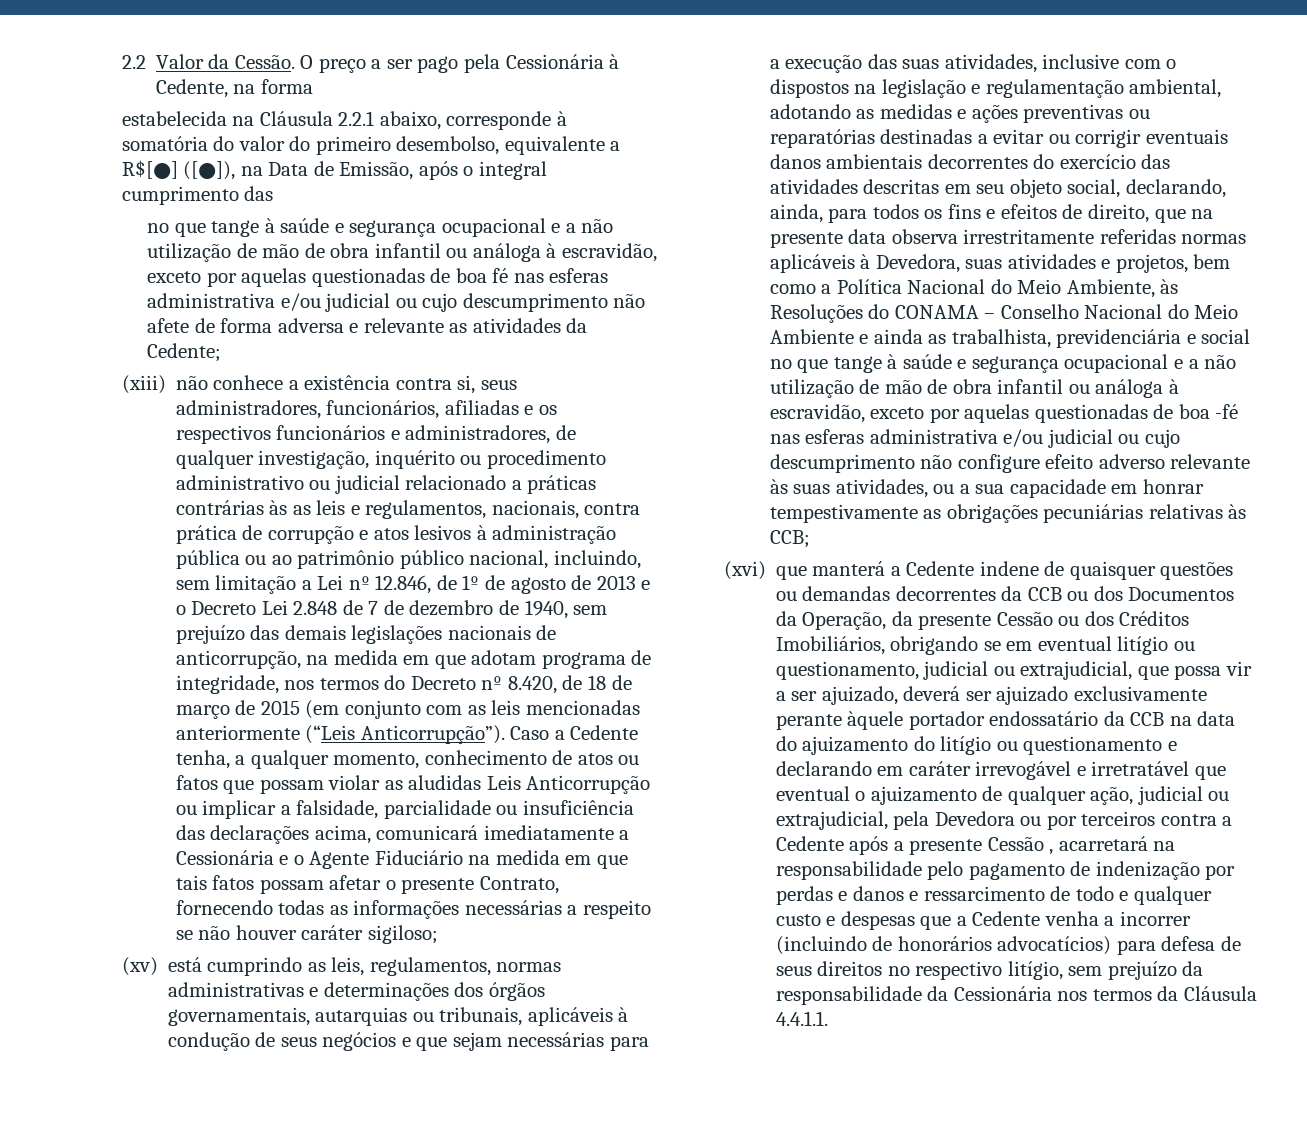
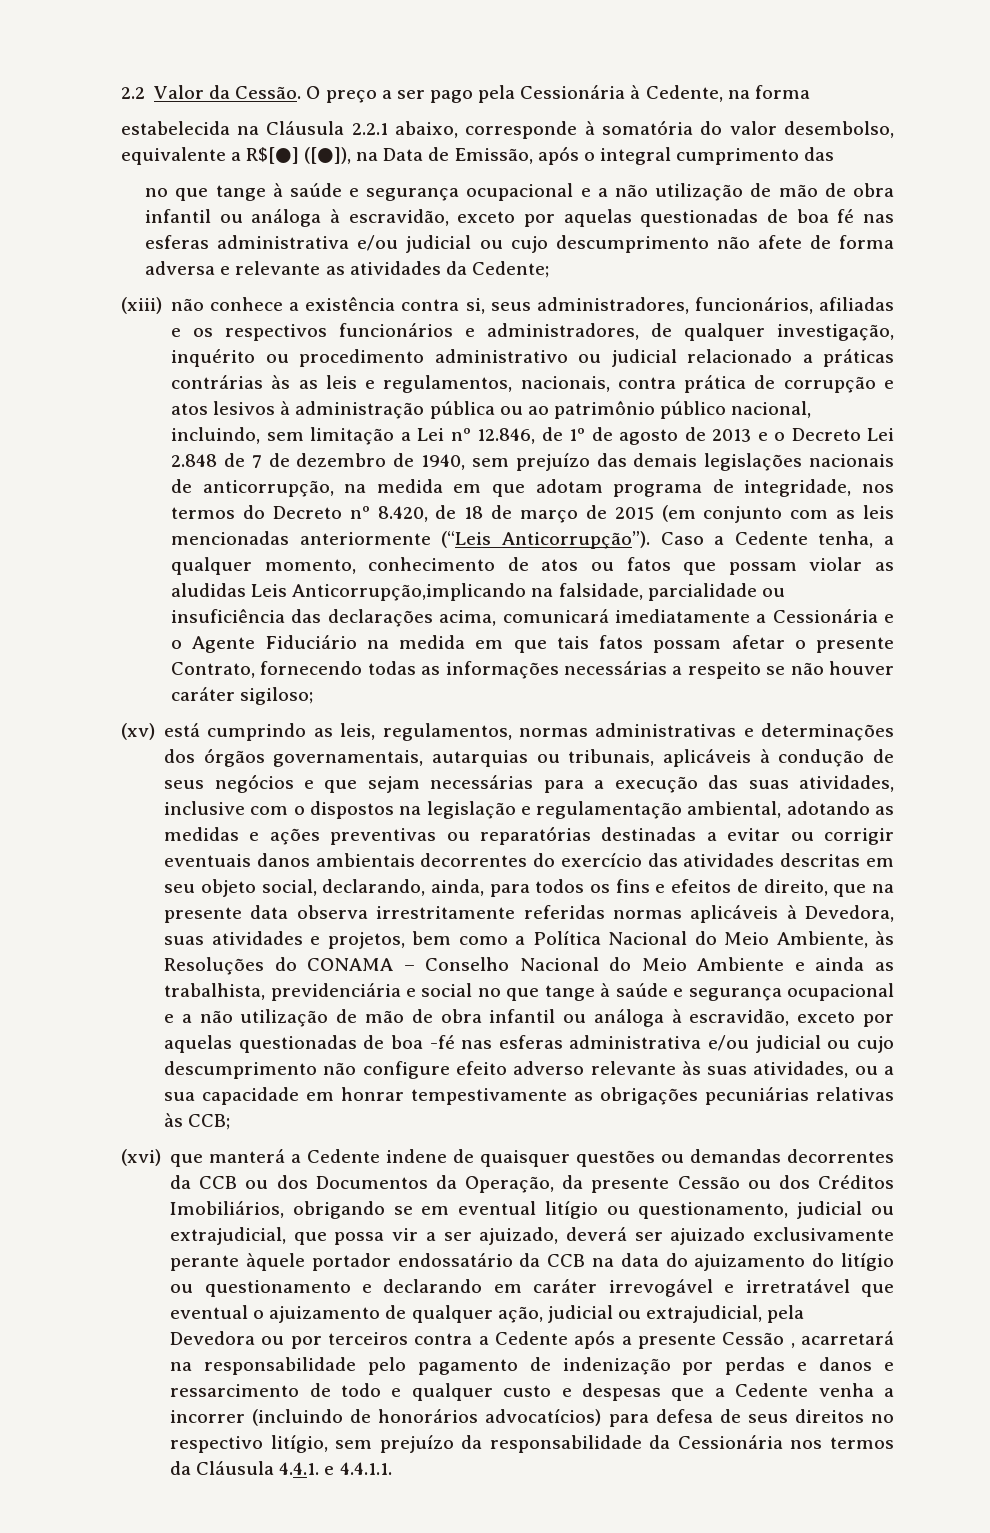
[289,136,391,155] do primeiro -> (777, 128) none
[526,775,651,794] [175,800,291,819] Anticorrupção ou implicar a -> [292,583,554,601] Anticorrupção,implicando na
(1257, 993) none -> [279,1462,335,1475] 4.4.1. e

